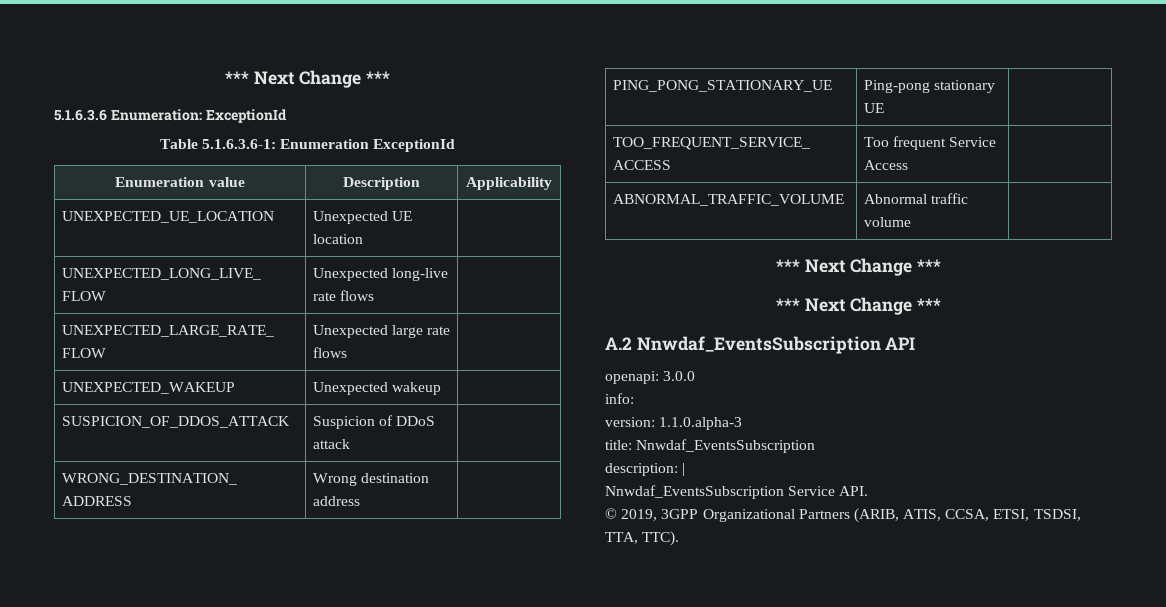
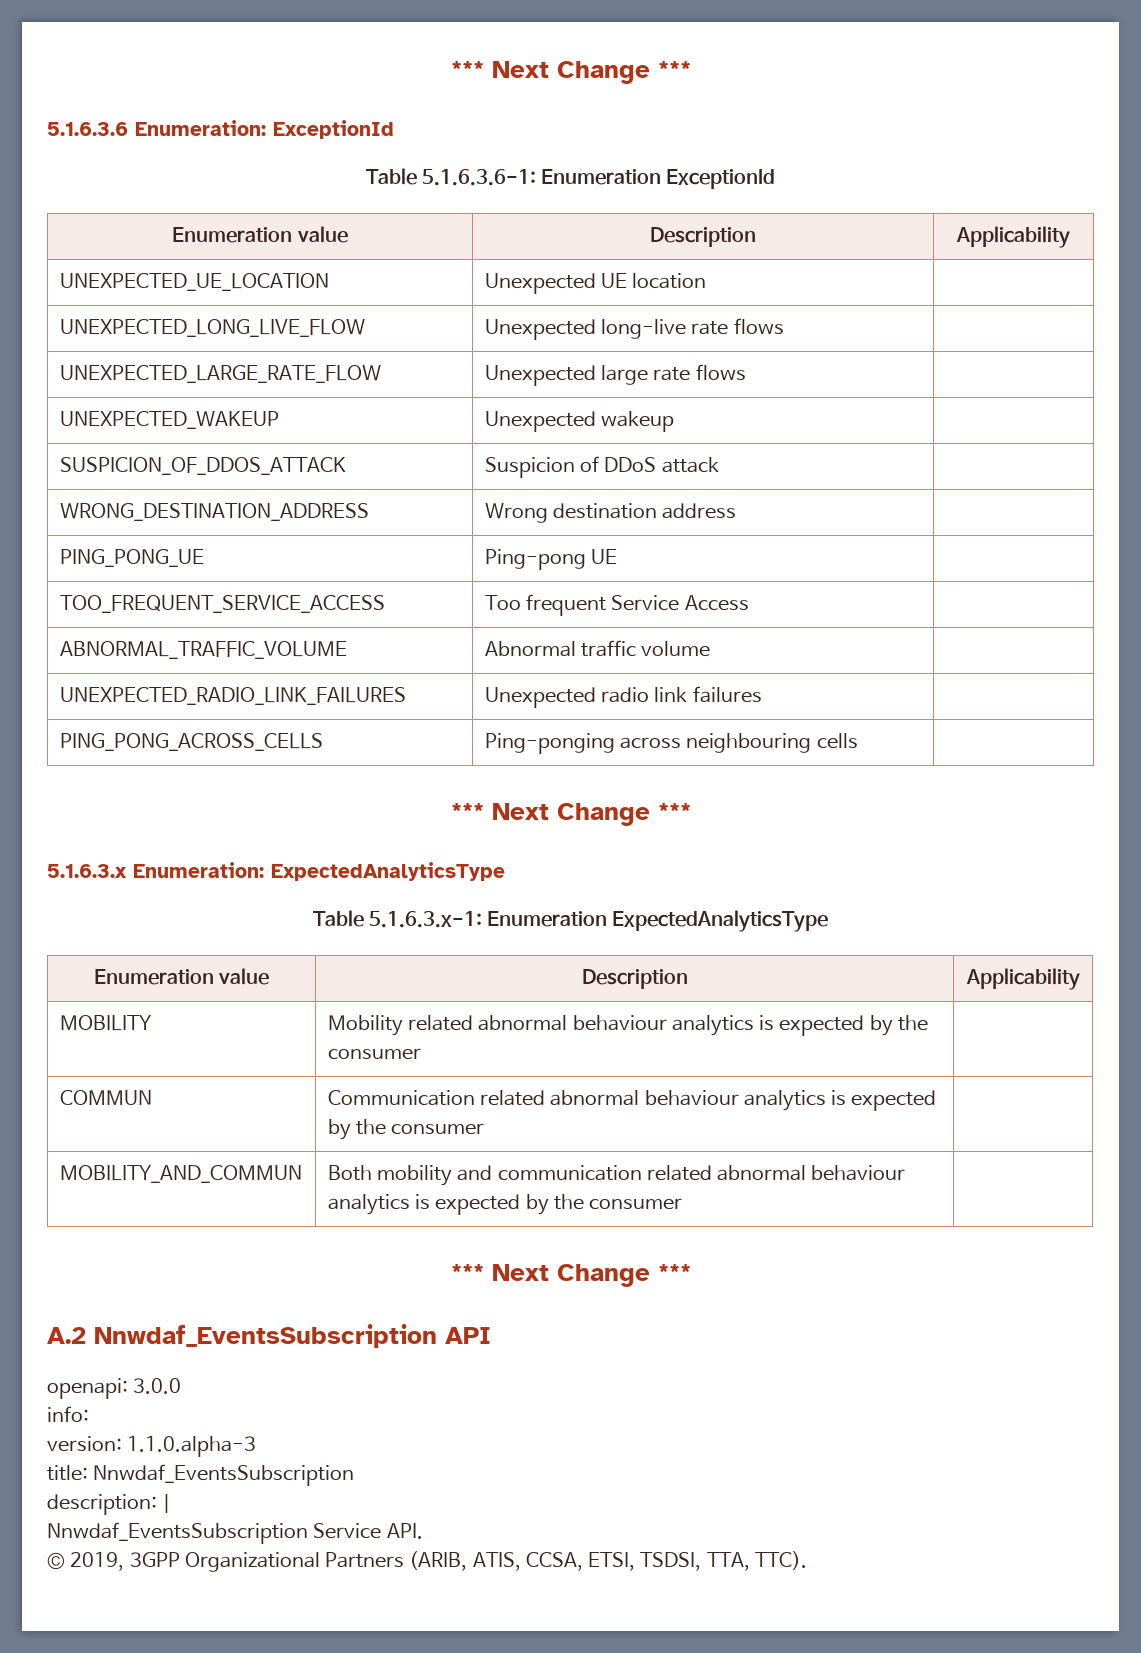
[612,80,832,92] PING_PONG_STATIONARY_UE -> [59,549,204,567] PING_PONG_UE
[933,80,995,93] stationary -> (586, 559) none
[775,258,942,276] // *** Next Change *** -> [59,687,406,705] [484,686,762,708] [59,733,323,751] [484,733,858,754] [450,803,691,826] [47,862,505,881] [312,910,829,932] [93,968,270,985] [581,969,688,989] [965,968,1080,990] [59,1015,152,1031] [327,1015,928,1036] [327,1048,421,1060] [59,1090,152,1105] [327,1090,937,1111] [327,1119,485,1140] [59,1165,302,1183] [327,1165,906,1186] [327,1194,683,1215] // UNEXPECTED_RADIO_LINK_FAILURES | Unexpected radio link failures | // PING_PONG_ACROSS_CELLS | Ping-ponging across neighbouring cells | // *** Next Change *** // 5.1.6.3.x Enumeration: ExpectedAnalyticsType // Table 5.1.6.3.x-1: Enumeration ExpectedAnalyticsType // Enumeration value | Description | Applicability // MOBILITY | Mobility related abnormal behaviour analytics is expected by the consumer | // COMMUN | Communication related abnormal behaviour analytics is expected by the consumer | // MOBILITY_AND_COMMUN | Both mobility and communication related abnormal behaviour analytics is expected by the consumer |

